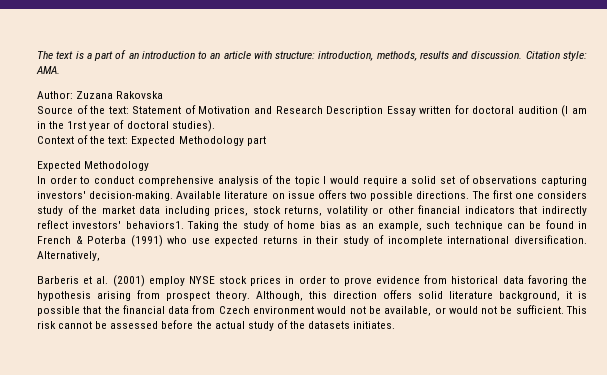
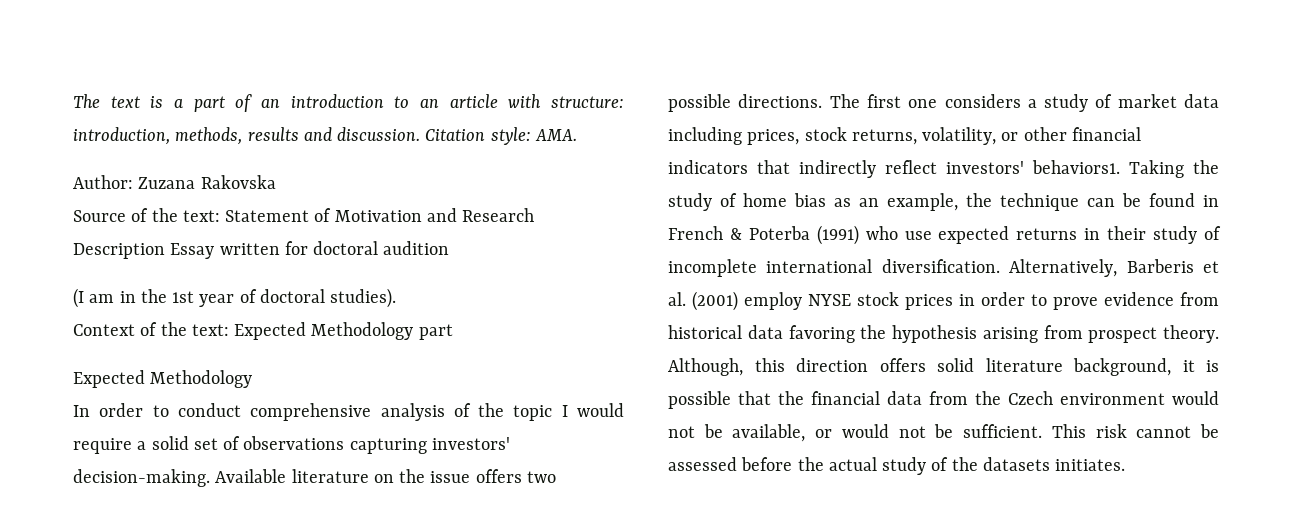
(558, 110) none -> (450, 248) //
[67,121,87,129] 1rst -> [172,291,195,303] 1st
(285, 196) none -> [399,469,426,483] the
[37,205,98,216] study of the -> [1027,94,1113,112] a study of
[326,206,368,216] volatility -> [922,127,997,145] volatility,
[426,221,451,229] such -> [966,193,992,207] the
(100, 256) // -> (1118, 268) none
(216, 309) none -> [975,391,1001,405] the

